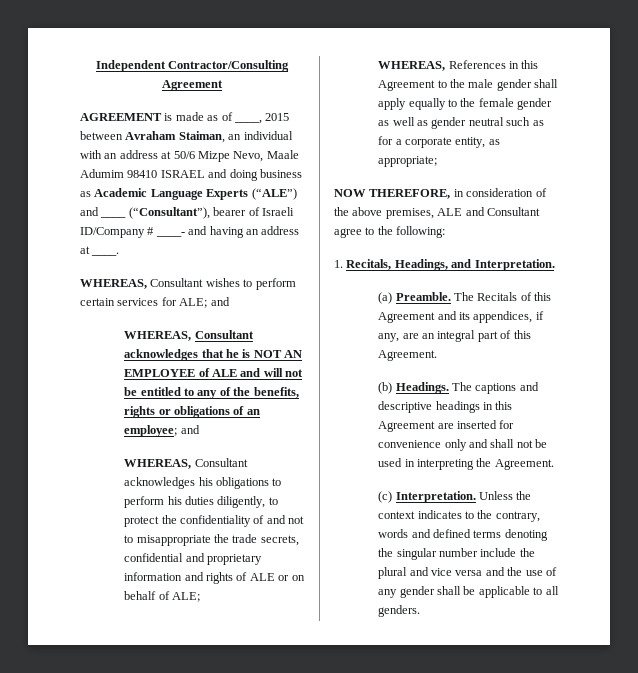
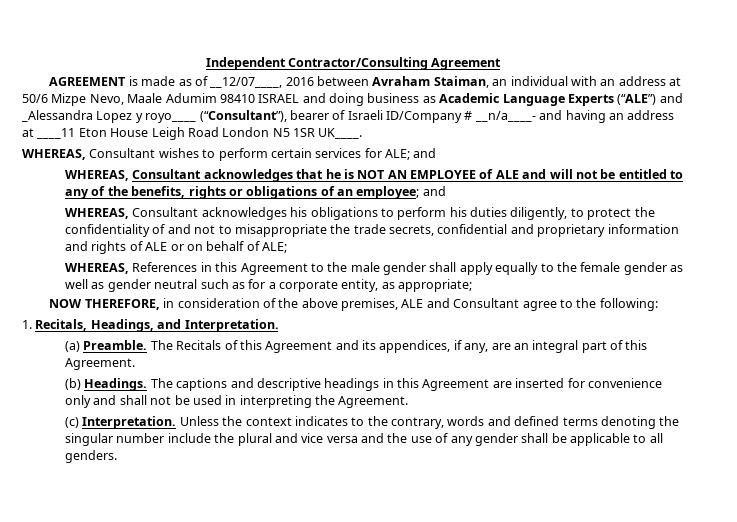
[233,113,290,124] ____, 2015 -> [209,77,314,88] __12/07____, 2016
[100,216,127,218] ____ -> [21,110,197,123] _Alessandra Lopez y royo____
[155,232,185,237] ____- -> [474,111,536,122] __n/a____-
[91,252,120,256] ____. -> [36,127,363,140] ____11 Eton House Leigh Road London N5 1SR UK____.

